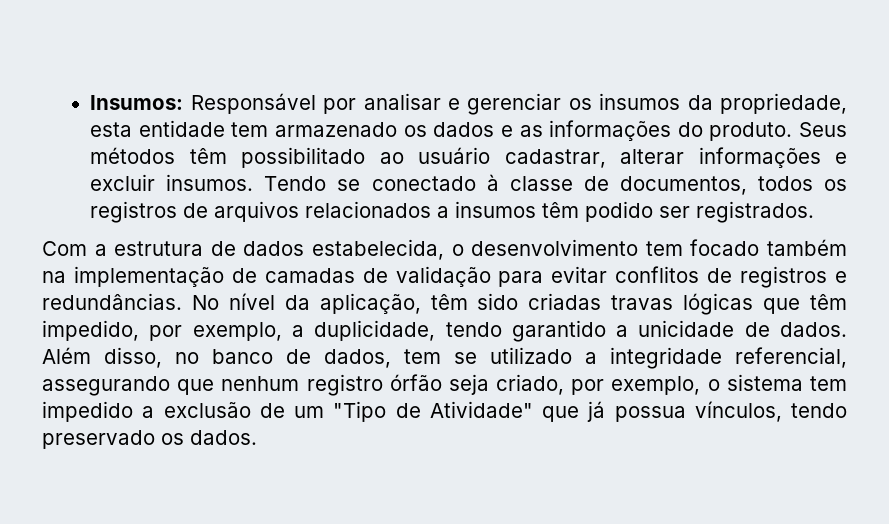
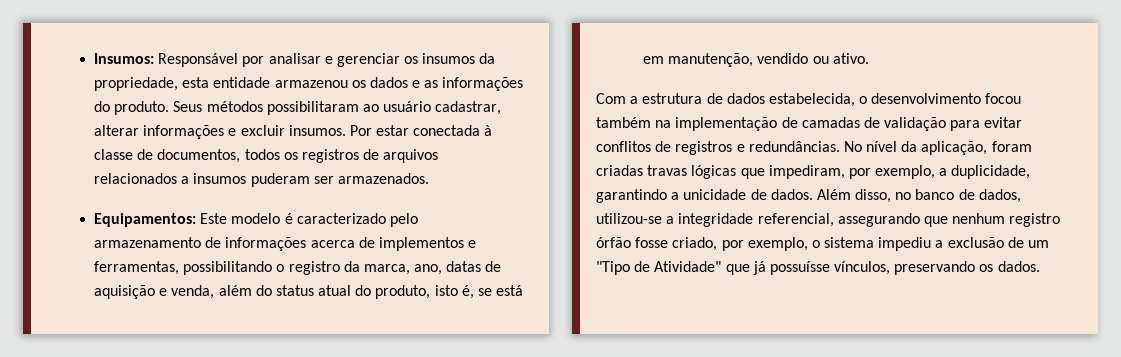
[231,122,398,137] tem armazenado -> [274,80,348,88] armazenou
[189,147,366,168] têm possibilitado -> [266,101,359,115] possibilitaram
[264,176,476,191] Tendo se conectado -> [349,125,481,136] Por estar conectada
[542,201,815,223] têm podido ser registrados. -> [250,173,429,187] [93,213,418,227] [93,237,477,251] [93,261,502,275] [93,285,524,299] [642,53,869,67] puderam ser armazenados. // Equipamentos: Este modelo é caracterizado pelo armazenamento de informações acerca de implementos e ferramentas, possibilitando o registro da marca, ano, datas de aquisição e venda, além do status atual do produto, isto é, se está em manutenção, vendido ou ativo.
[645,239,760,256] tem focado -> [985,93,1022,104] focou
[430,293,519,310] têm sido -> [991,141,1032,152] foram
[810,294,847,310] [42,320,139,341] têm impedido, -> [768,165,845,179] impediram,
[445,320,606,342] tendo garantido -> [596,189,667,203] garantindo
[404,347,572,364] tem se utilizado -> [596,213,662,224] utilizou-se
[448,374,489,395] seja -> [635,237,669,248] fosse
[809,376,847,391] [42,401,133,422] tem impedido -> [878,237,932,251] impediu
[614,401,847,422] [42,430,155,449] possua vínculos, tendo preservado -> [769,261,976,275] possuísse vínculos, preservando

